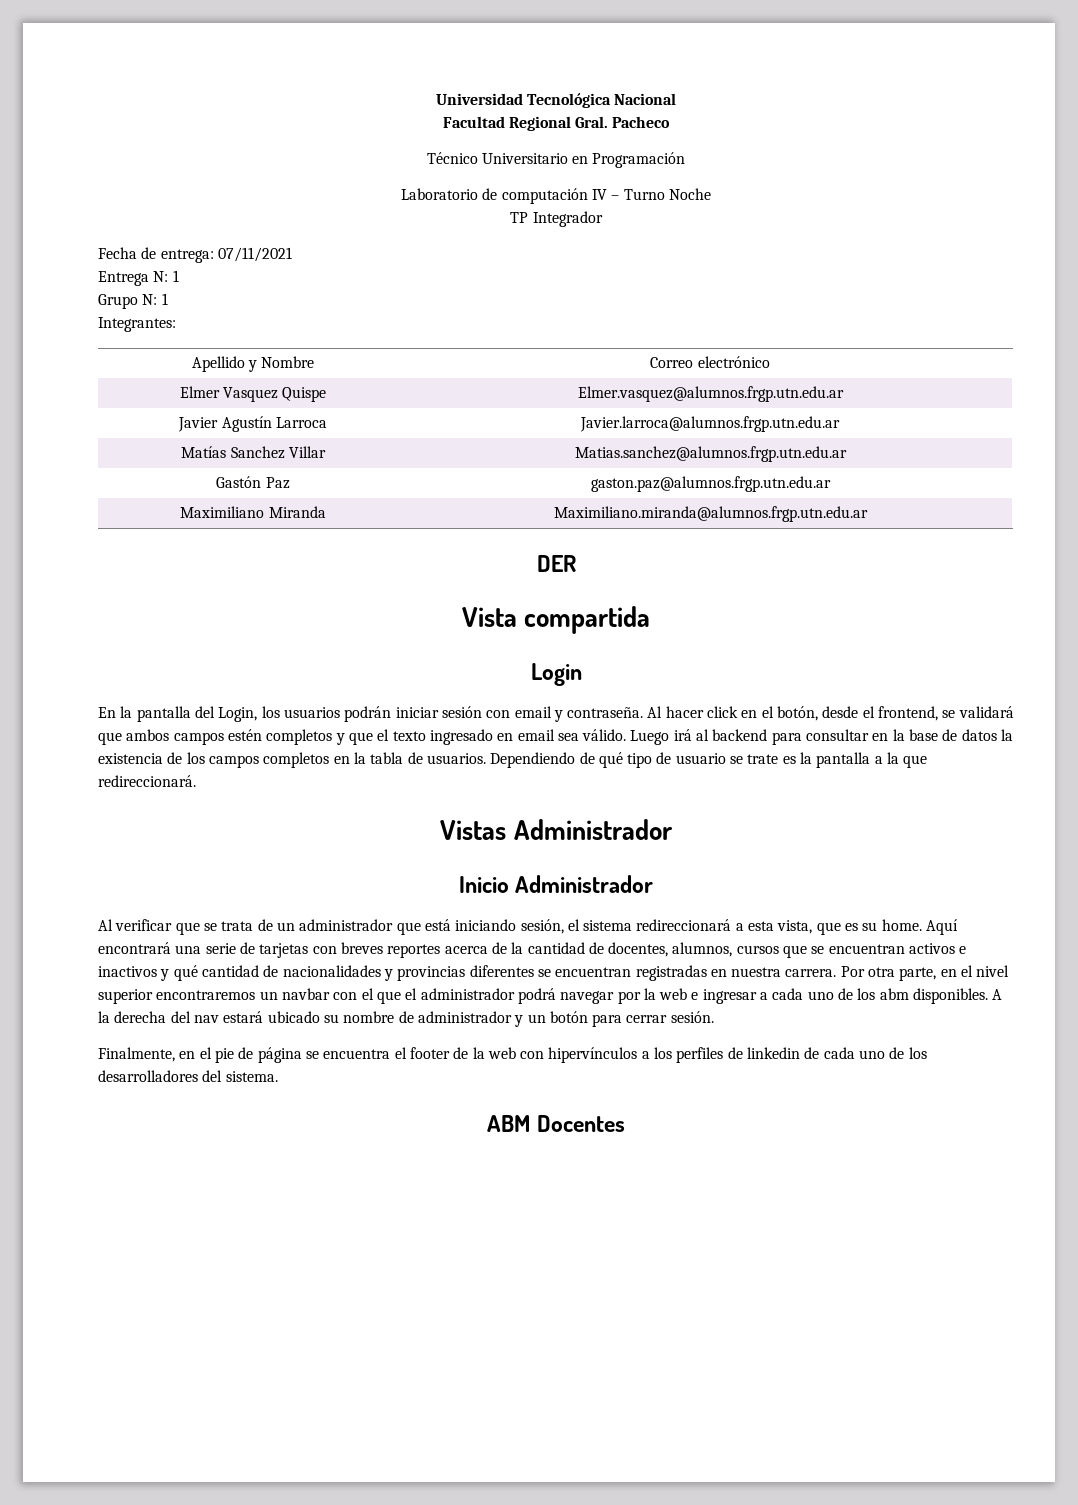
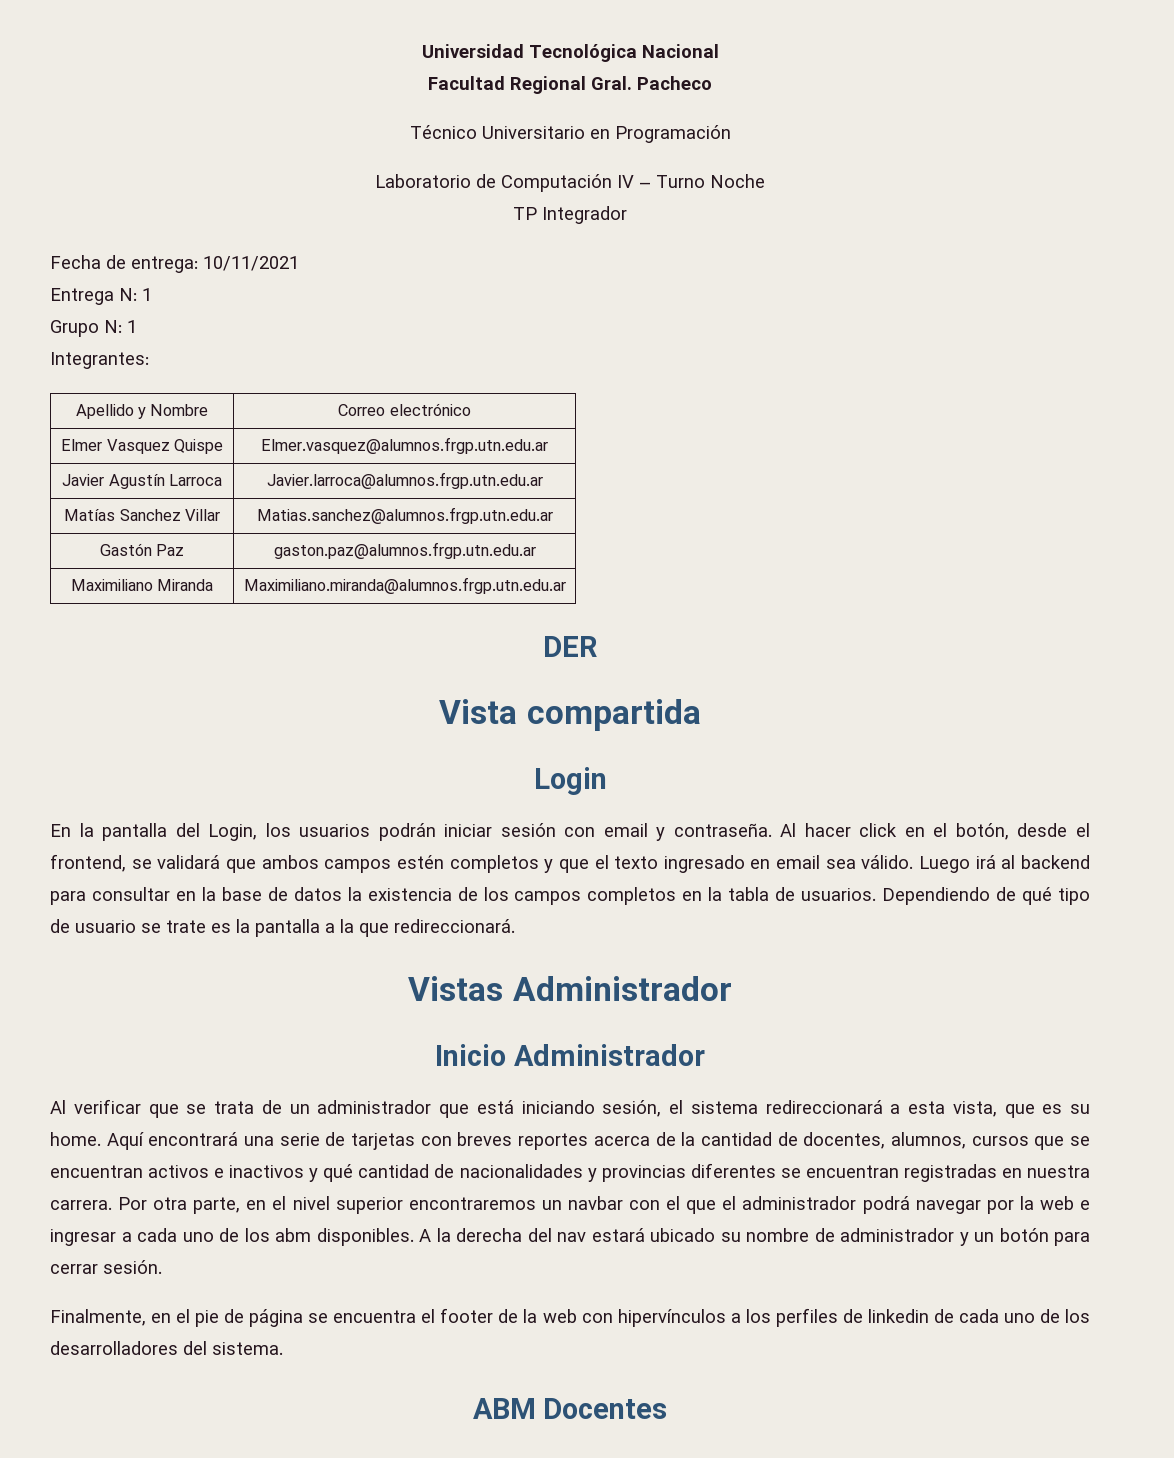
[501,188,588,204] computación -> [501,174,612,192] Computación
[217,247,292,262] 07/11/2021 -> [203,256,299,271] 10/11/2021

